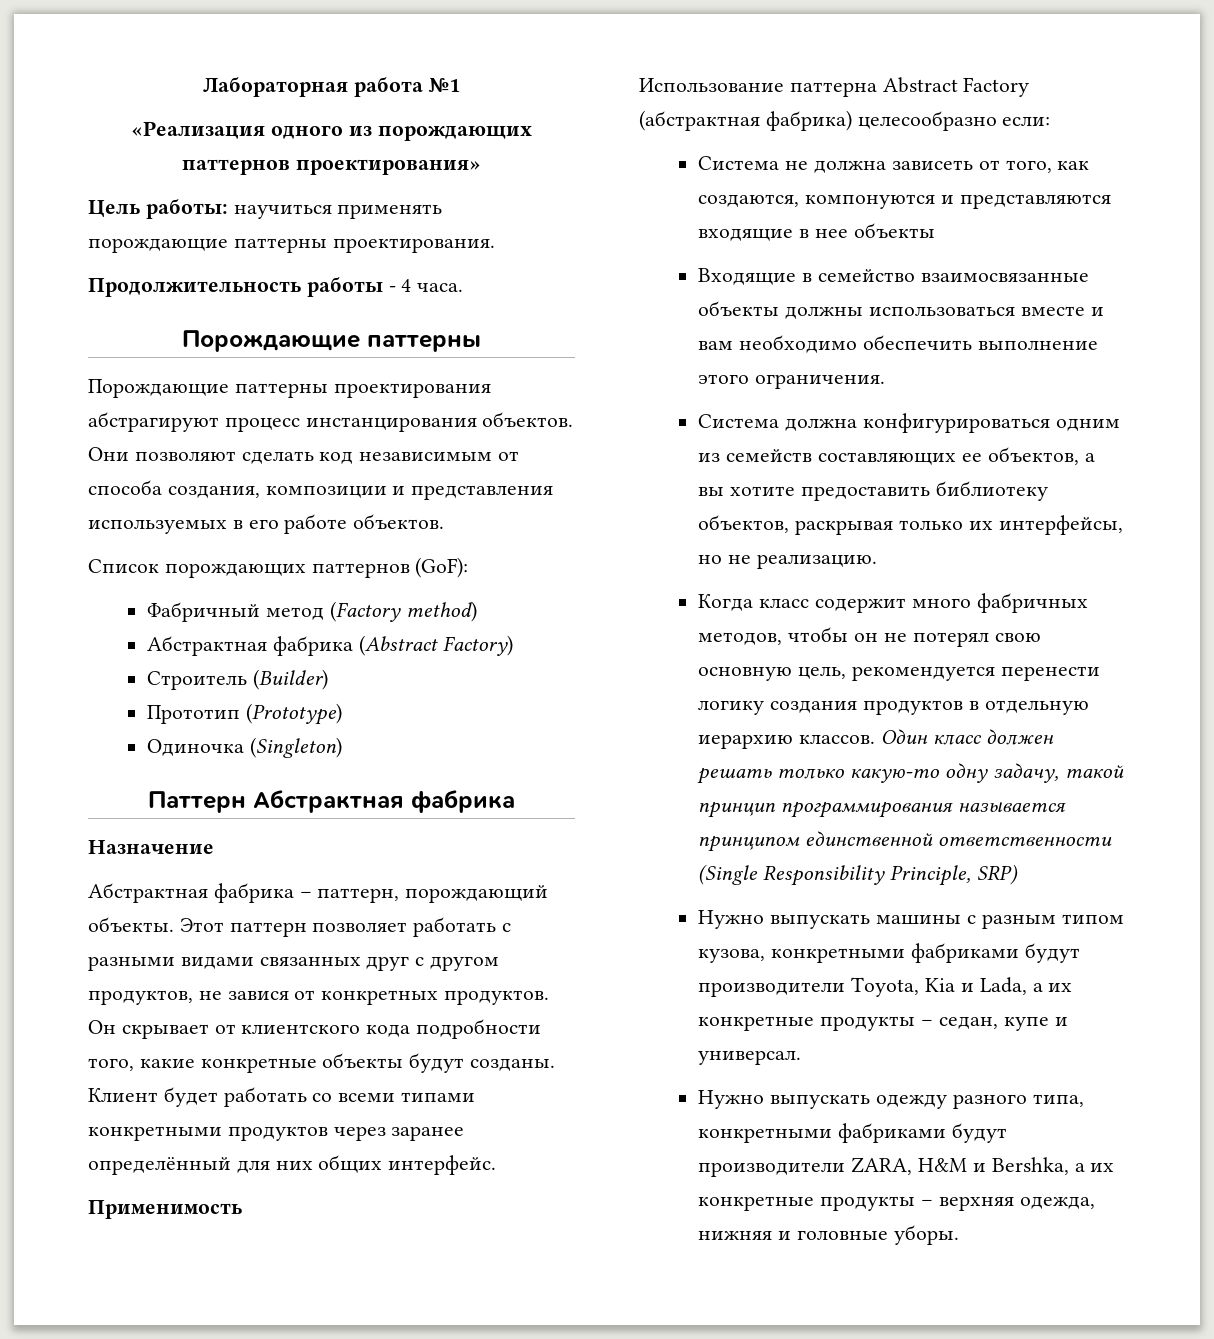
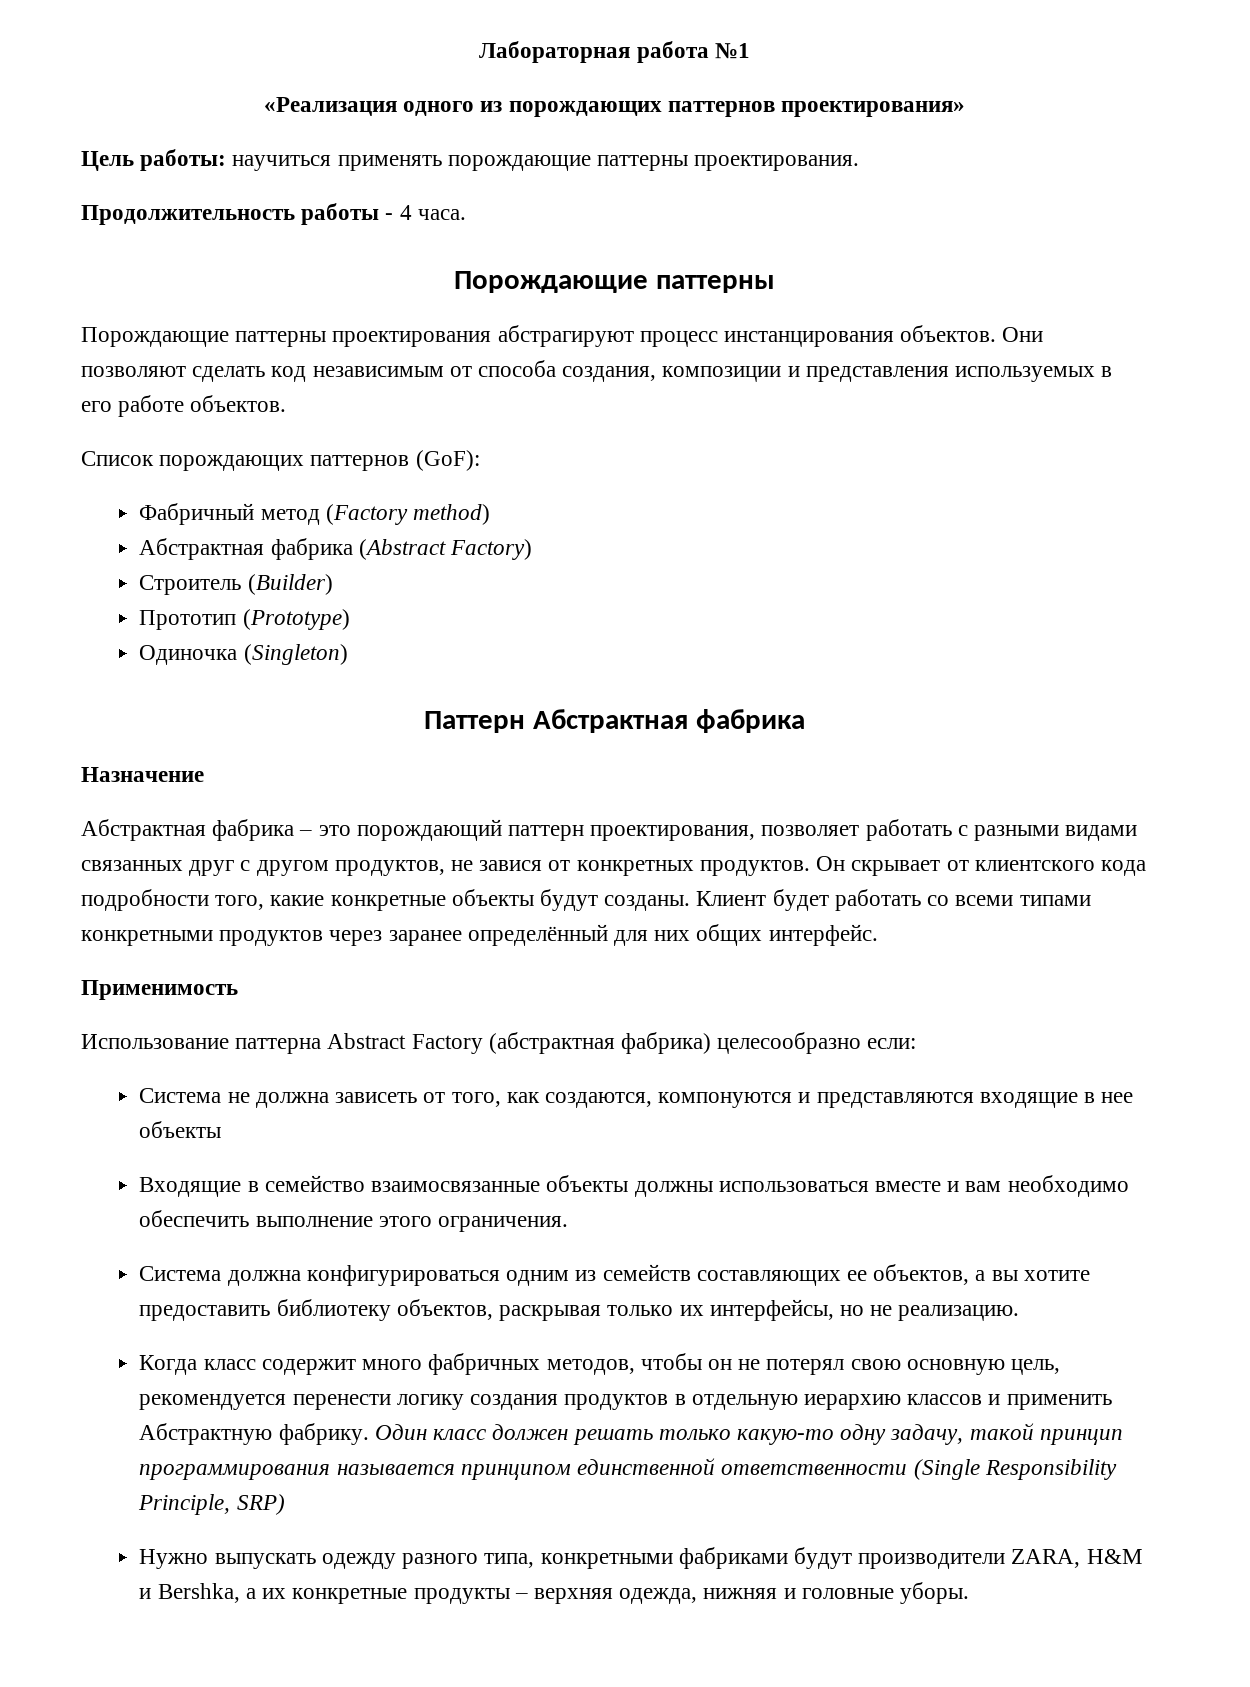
[317,885,549,903] [88,917,307,937] паттерн, порождающий объекты. Этот паттерн -> [318,819,756,841] это порождающий паттерн проектирования,
[799,734,876,744] классов. -> [907,1394,1112,1410] [139,1423,369,1445] классов и применить Абстрактную фабрику.
[698,910,1124,929] [698,943,1080,963] [698,977,1073,997] [698,1016,1068,1031] [698,1050,802,1065] // Нужно выпускать машины с разным типом кузова, конкретными фабриками будут производители Toyota, Kia и Lada, а их конкретные продукты – седан, купе и универсал. -> (285, 1504) none

